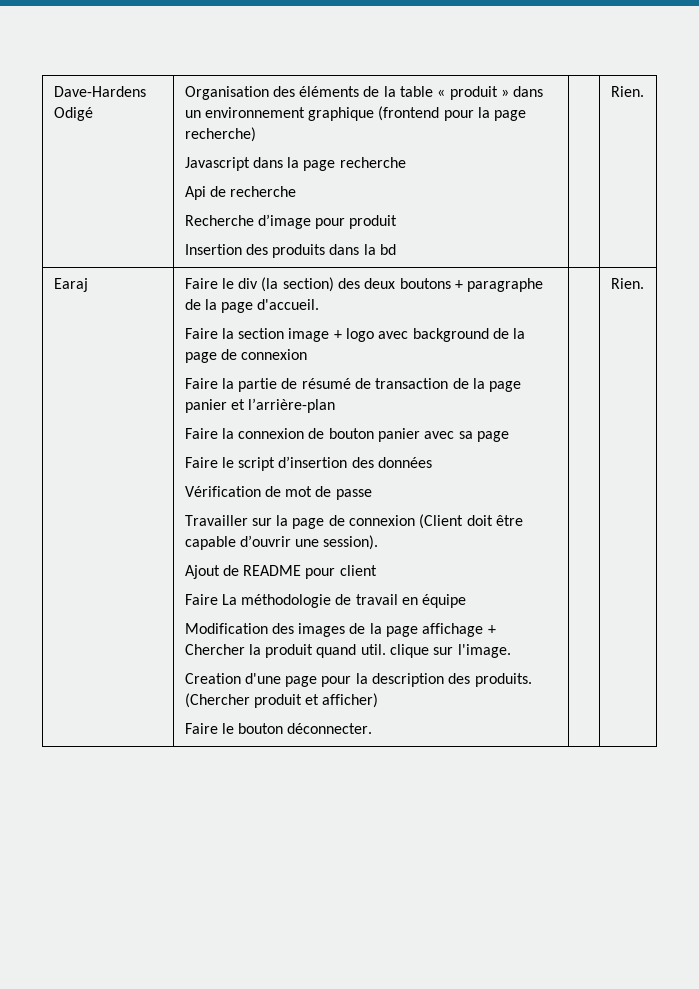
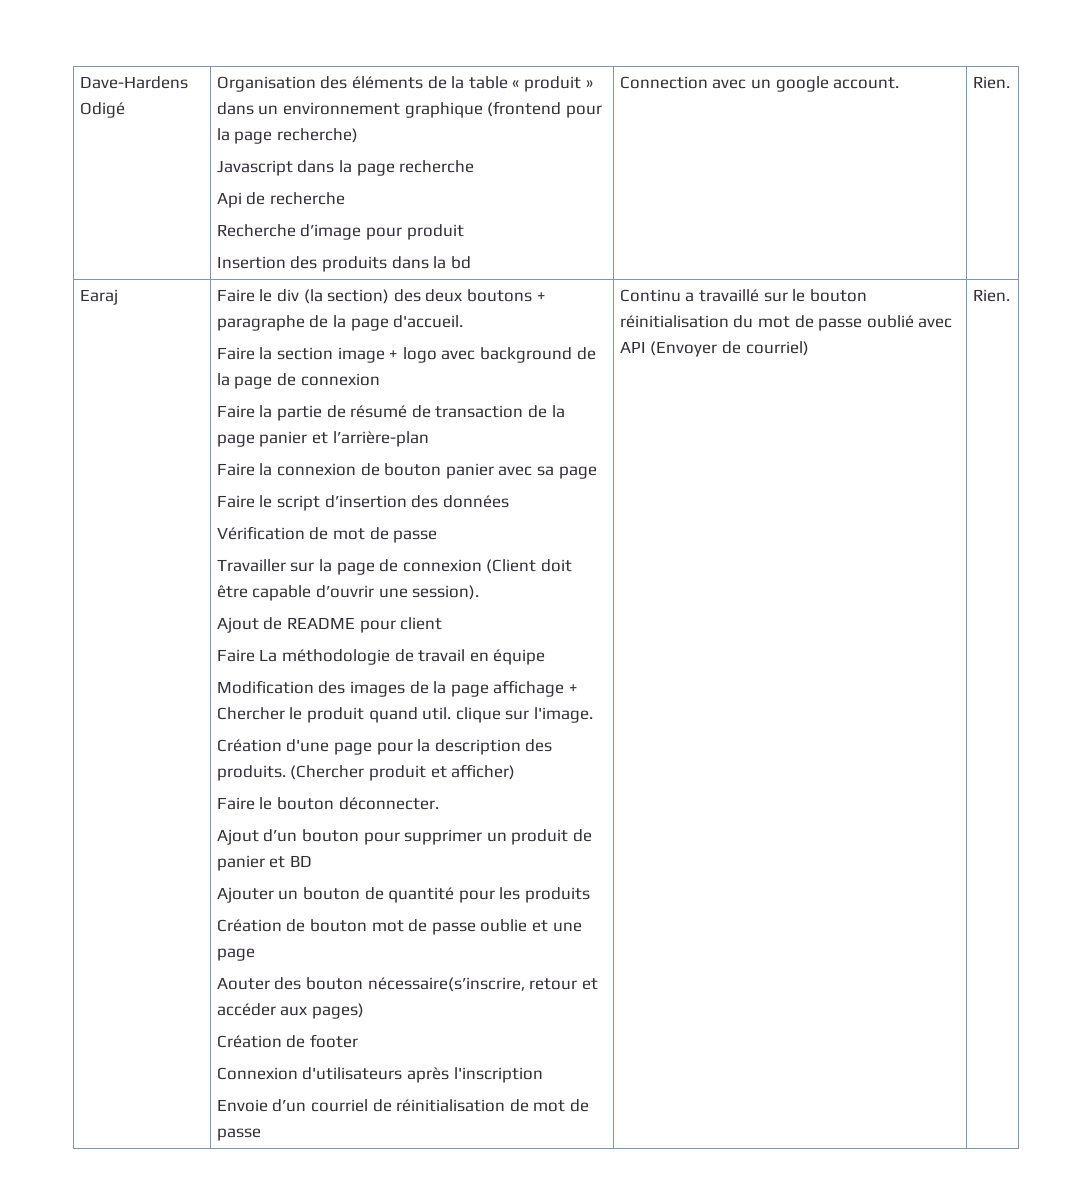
(397, 249) none -> [619,76,900,92] Connection avec un google account.
[248,644,261,655] la -> [289,707,303,720] le
[184,673,241,684] Creation -> [216,739,282,752] Création
(373, 728) | -> [216,829,592,845] [216,855,313,871] [216,887,590,903] [216,919,582,935] [216,948,255,961] [216,977,598,992] [216,1003,365,1019] [216,1034,359,1048] [216,1067,543,1083] [216,1099,589,1112] [216,1128,261,1141] [619,289,867,302] [619,315,953,331] [619,341,809,357] // Ajout d’un bouton pour supprimer un produit de panier et BD // Ajouter un bouton de quantité pour les produits // Création de bouton mot de passe oublie et une page // Aouter des bouton nécessaire(s’inscrire, retour et accéder aux pages) // Création de footer // Connexion d'utilisateurs après l'inscription // Envoie d’un courriel de réinitialisation de mot de passe | Continu a travaillé sur le bouton réinitialisation du mot de passe oublié avec API (Envoyer de courriel)

